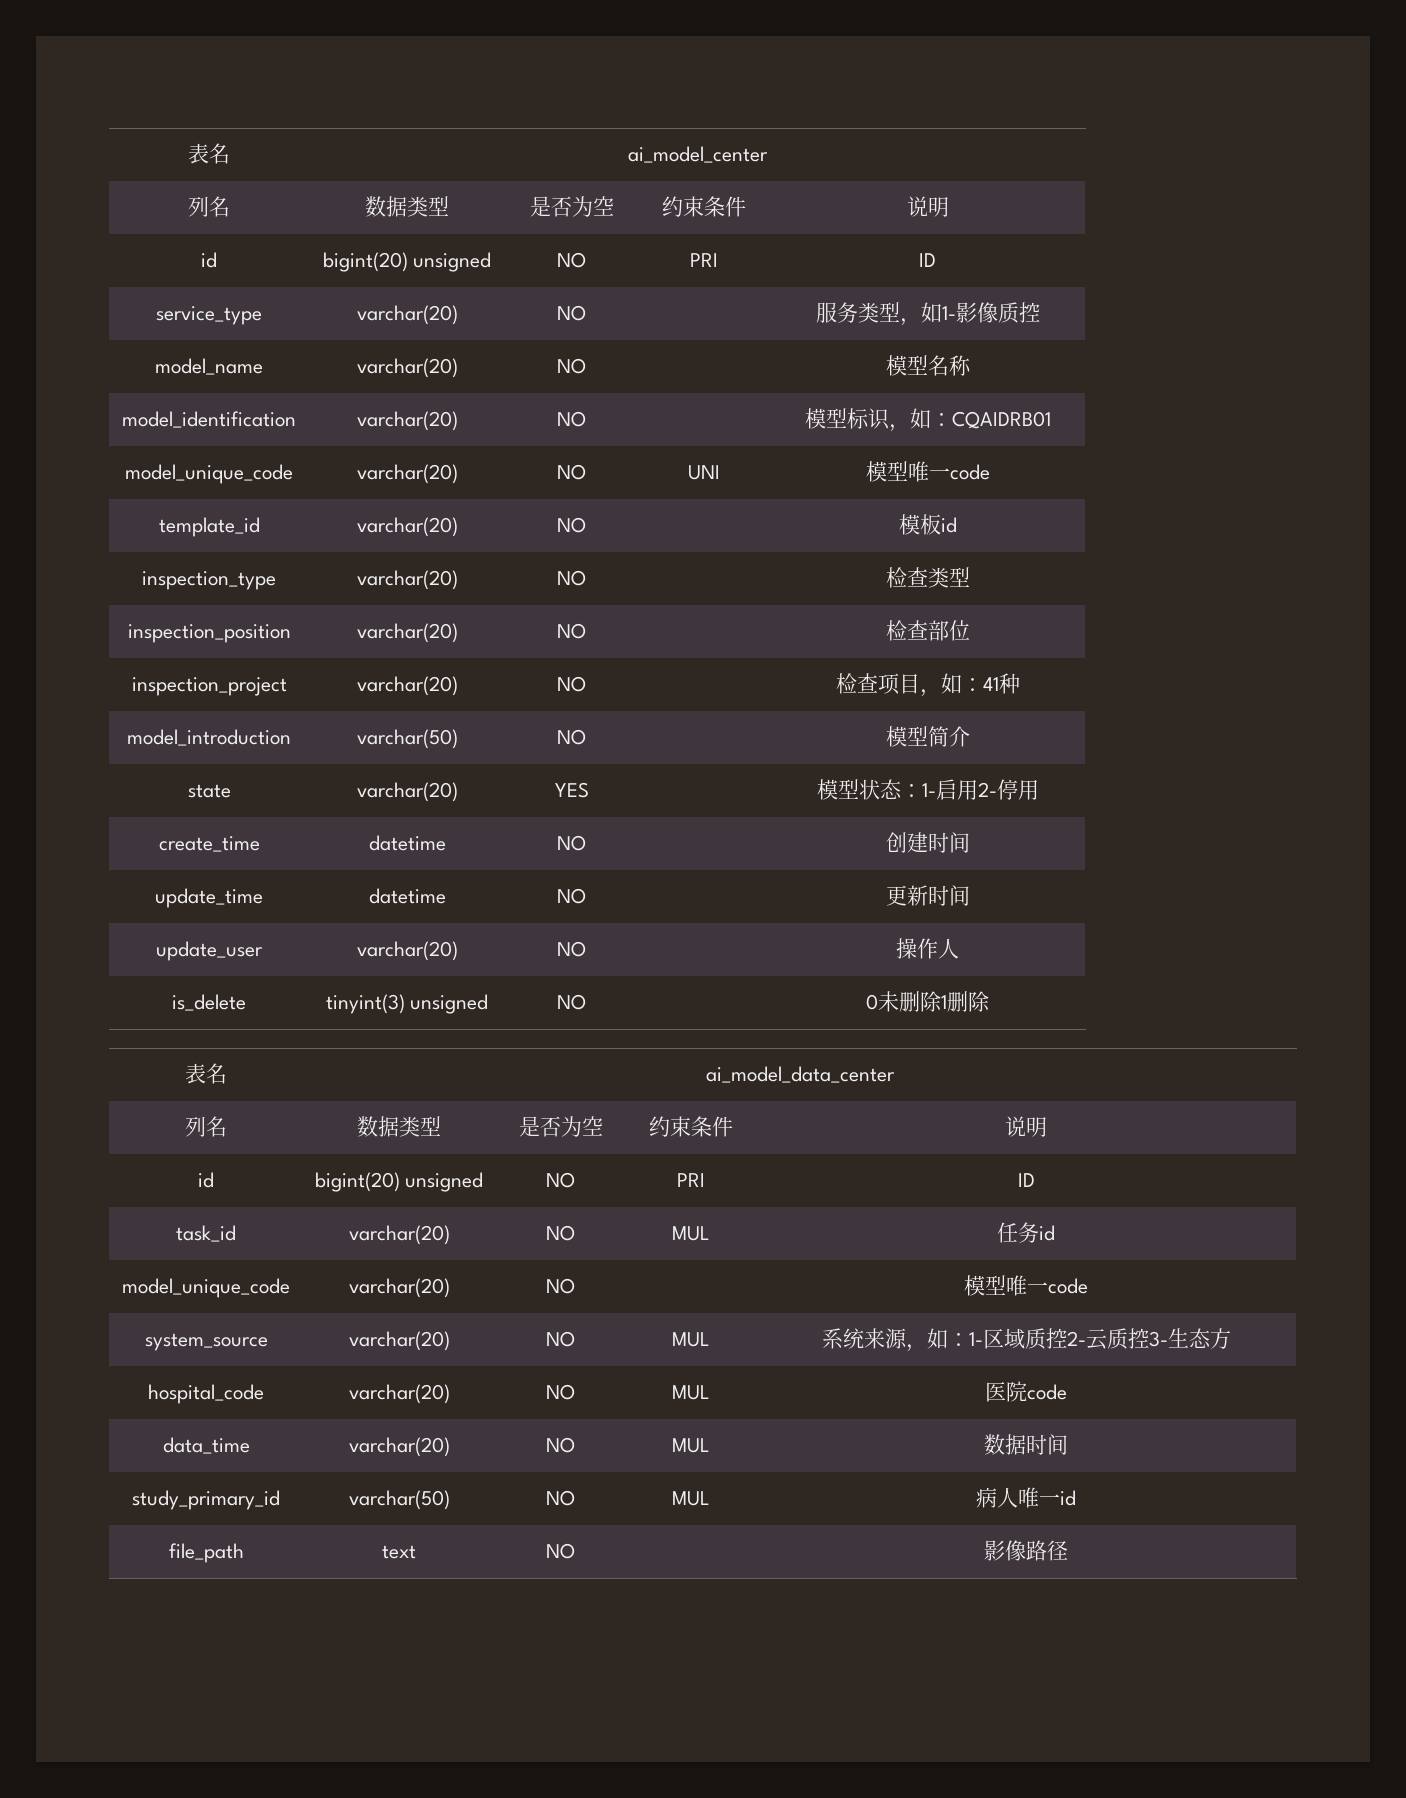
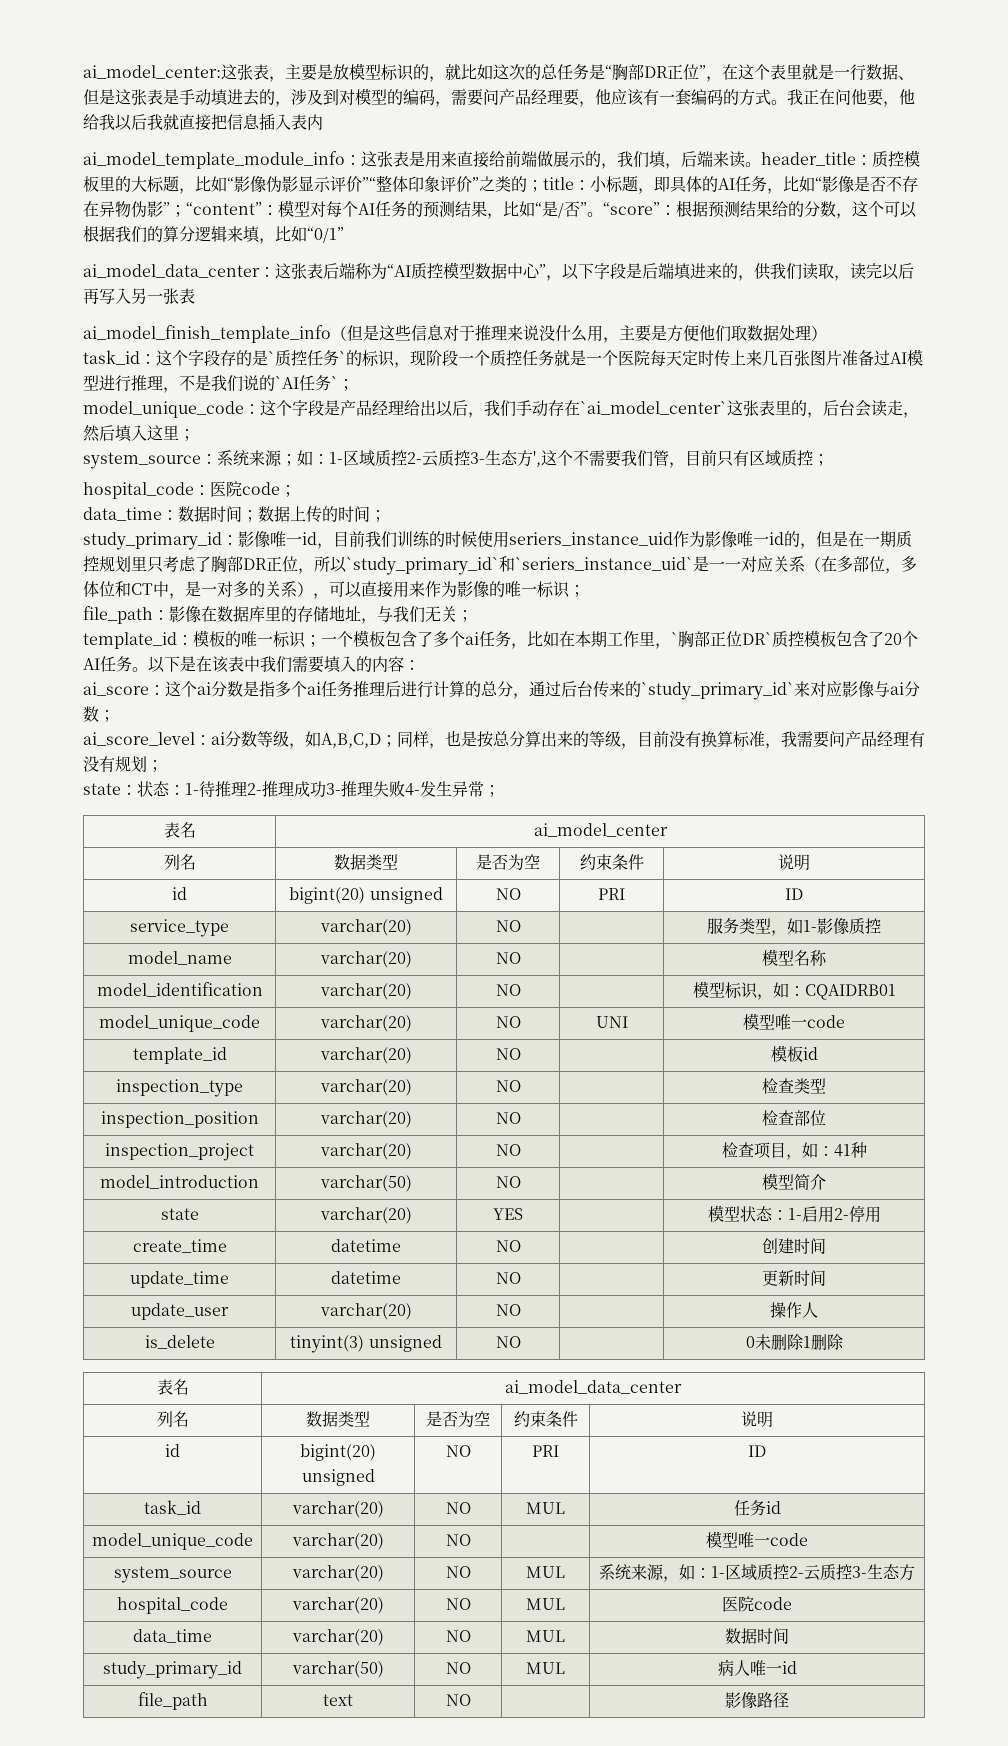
(188, 153) none -> [83,63,914,82] [83,88,915,107] [83,113,323,131] [83,150,920,169] [83,175,918,194] [83,200,917,219] [83,225,344,244] [83,262,914,281] [83,288,195,304] [83,325,827,343] [83,349,923,368] [83,375,354,393] [83,400,919,418] [83,425,195,442] [83,450,829,469] [83,481,296,499] [83,506,386,523] [83,531,912,550] [83,556,917,575] [83,581,585,599] [83,605,473,624] [83,630,918,649] [83,656,420,673] [83,681,920,700] [83,706,115,722] [83,730,925,749] [83,756,163,773] [83,781,500,798] ai_model_center:这张表，主要是放模型标识的，就比如这次的总任务是“胸部DR正位”，在这个表里就是一行数据、但是这张表是手动填进去的，涉及到对模型的编码，需要问产品经理要，他应该有一套编码的方式。我正在问他要，他给我以后我就直接把信息插入表内 // ai_model_template_module_info：这张表是用来直接给前端做展示的，我们填，后端来读。header_title：质控模板里的大标题，比如“影像伪影显示评价”“整体印象评价”之类的；title：小标题，即具体的AI任务，比如“影像是否不存在异物伪影”；“content”：模型对每个AI任务的预测结果，比如“是/否”。“score”：根据预测结果给的分数，这个可以根据我们的算分逻辑来填，比如“0/1” // ai_model_data_center：这张表后端称为“AI质控模型数据中心”，以下字段是后端填进来的，供我们读取，读完以后再写入另一张表 // ai_model_finish_template_info（但是这些信息对于推理来说没什么用，主要是方便他们取数据处理） // task_id：这个字段存的是`质控任务`的标识，现阶段一个质控任务就是一个医院每天定时传上来几百张图片准备过AI模型进行推理，不是我们说的`AI任务`； // model_unique_code：这个字段是产品经理给出以后，我们手动存在`ai_model_center`这张表里的，后台会读走，然后填入这里； // system_source：系统来源；如：1-区域质控2-云质控3-生态方',这个不需要我们管，目前只有区域质控； // hospital_code：医院code； // data_time：数据时间；数据上传的时间； // study_primary_id：影像唯一id，目前我们训练的时候使用seriers_instance_uid作为影像唯一id的，但是在一期质控规划里只考虑了胸部DR正位，所以`study_primary_id`和`seriers_instance_uid`是一一对应关系（在多部位，多体位和CT中，是一对多的关系），可以直接用来作为影像的唯一标识； // file_path：影像在数据库里的存储地址，与我们无关； // template_id：模板的唯一标识；一个模板包含了多个ai任务，比如在本期工作里，`胸部正位DR`质控模板包含了20个AI任务。以下是在该表中我们需要填入的内容： // ai_score：这个ai分数是指多个ai任务推理后进行计算的总分，通过后台传来的`study_primary_id`来对应影像与ai分数； // ai_score_level：ai分数等级，如A,B,C,D；同样，也是按总分算出来的等级，目前没有换算标准，我需要问产品经理有没有规划； // state：状态：1-待推理2-推理成功3-推理失败4-发生异常； //

